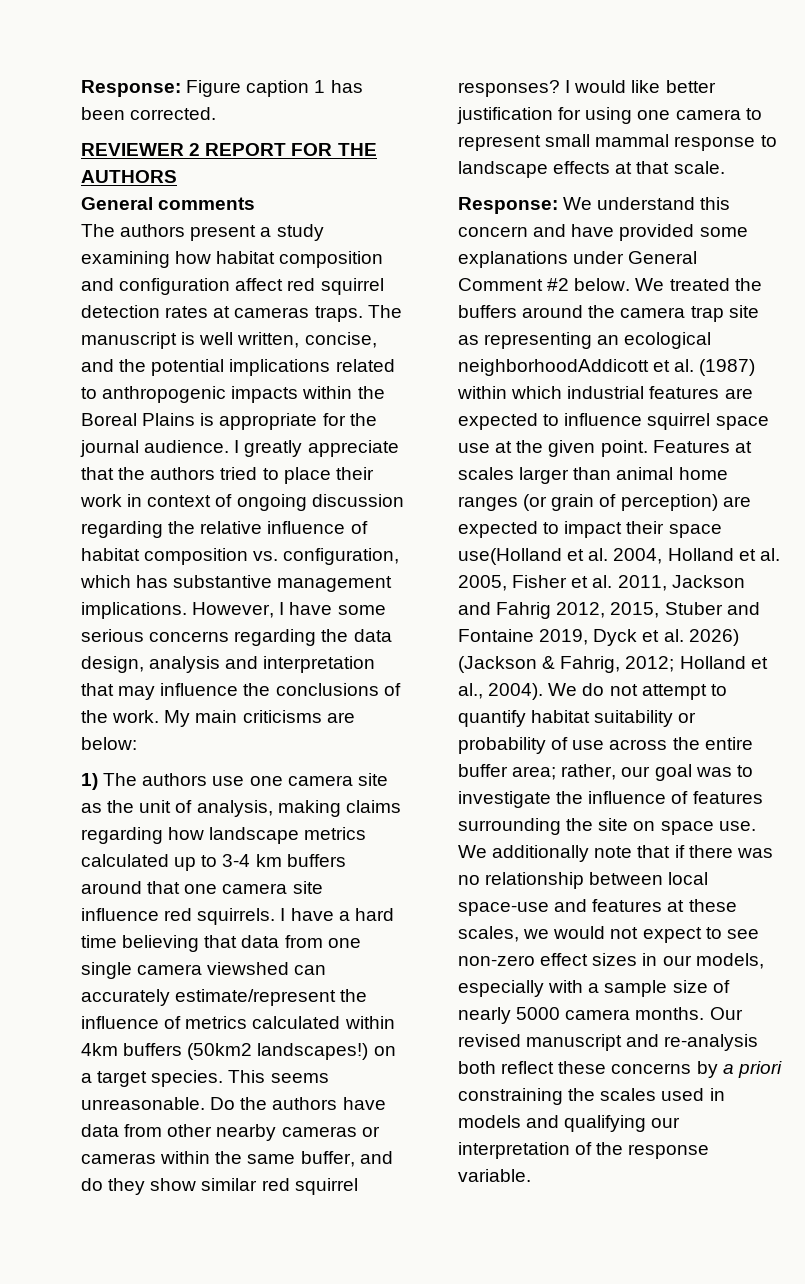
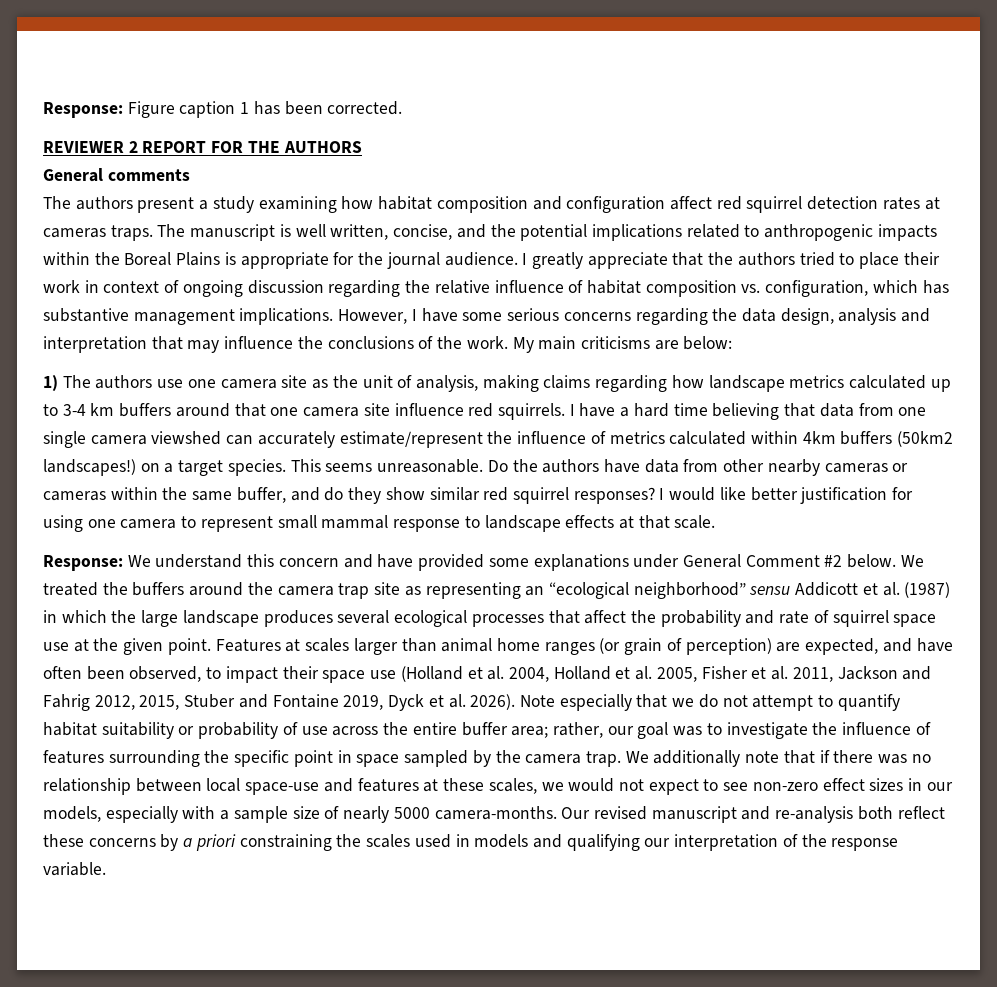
[624,332,712,349] [458,359,756,376] [457,386,753,399] [458,413,643,430] ecological neighborhoodAddicott et al. (1987) within which industrial features are expected to influence -> [548,582,951,599] [43,610,829,627] “ecological neighborhood” sensu Addicott et al. (1987) in which the large landscape produces several ecological processes that affect the probability and rate of
[458,521,538,538] expected -> [805,638,953,655] [43,666,202,682] expected, and have often been observed,
[458,548,562,565] use(Holland -> [370,666,463,682] use (Holland
[688,629,739,646] [458,656,768,673] [458,683,578,700] 2026) (Jackson & Fahrig, 2012; Holland et al., 2004). We -> [470,694,695,711] 2026). Note especially that we
[598,818,756,835] site on space use. -> [234,750,621,767] specific point in space sampled by the camera trap.
[565,1007,705,1020] camera months. -> [434,806,557,820] camera-months.

